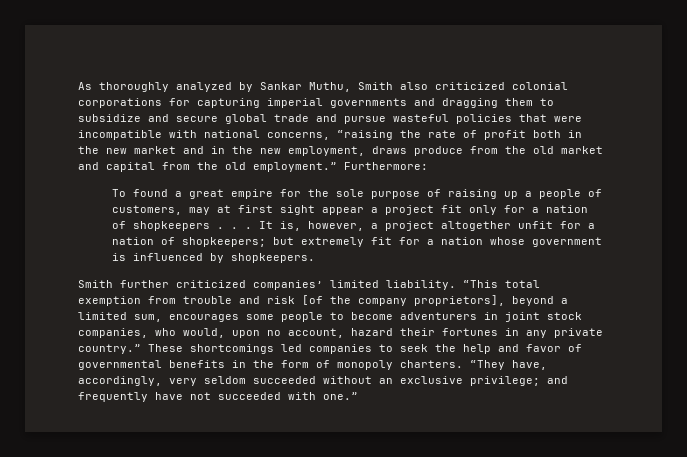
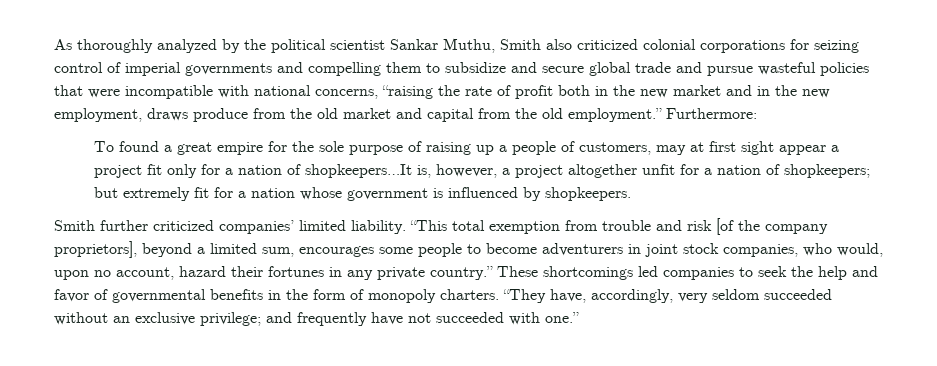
(253, 87) none -> [244,39,385,53] the political scientist
[197,98,260,108] capturing -> [814,40,859,53] [54,62,121,73] seizing control of
[442,98,498,108] dragging -> [308,62,381,76] compelling
[133,221,274,231] shopkeepers . . . It -> [304,164,412,178] shopkeepers…It

